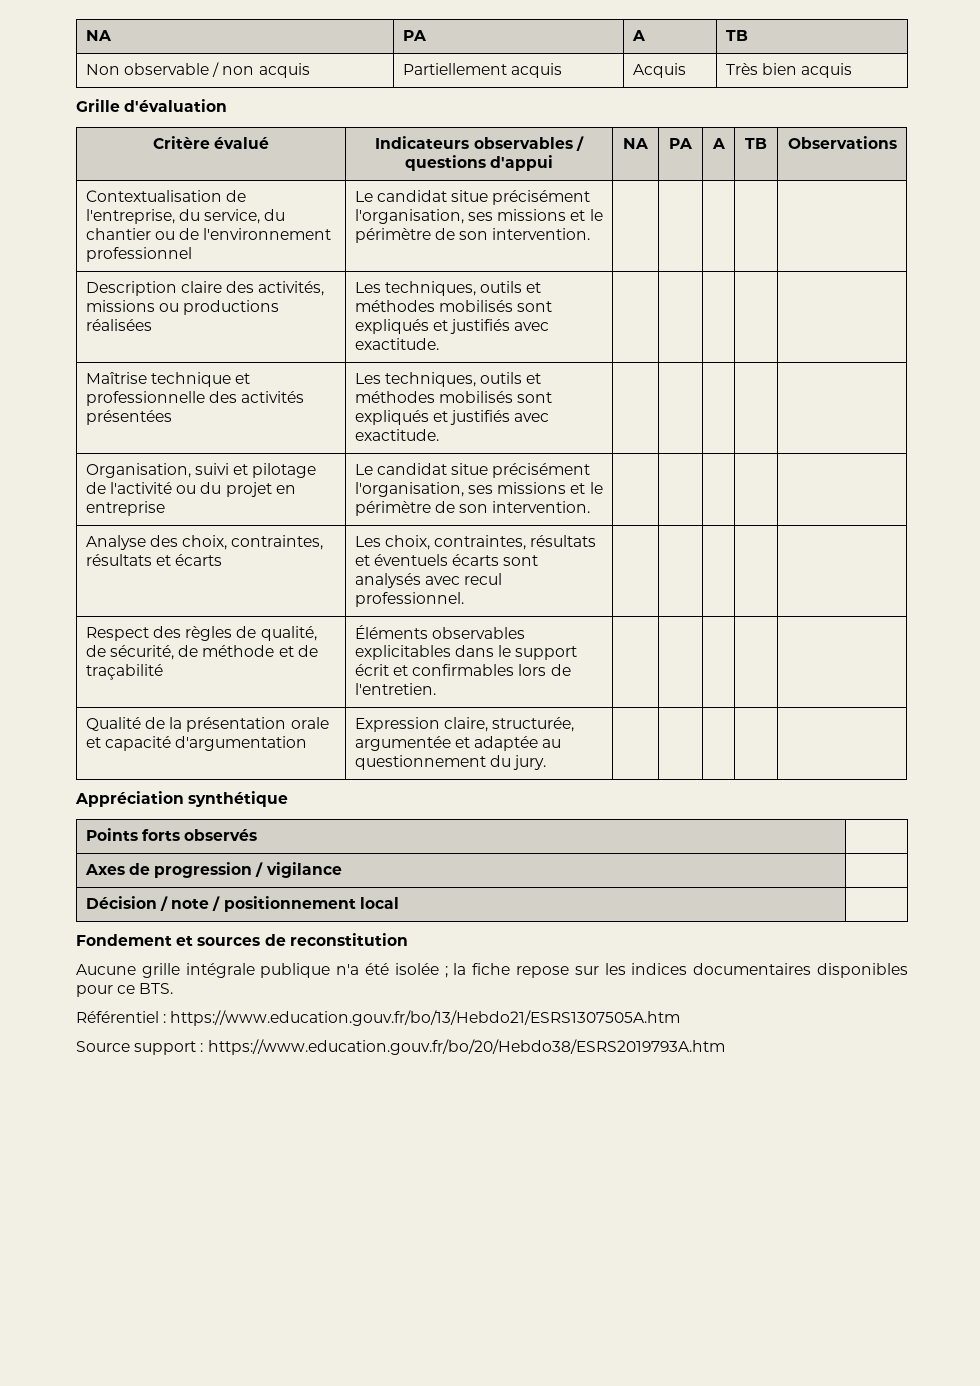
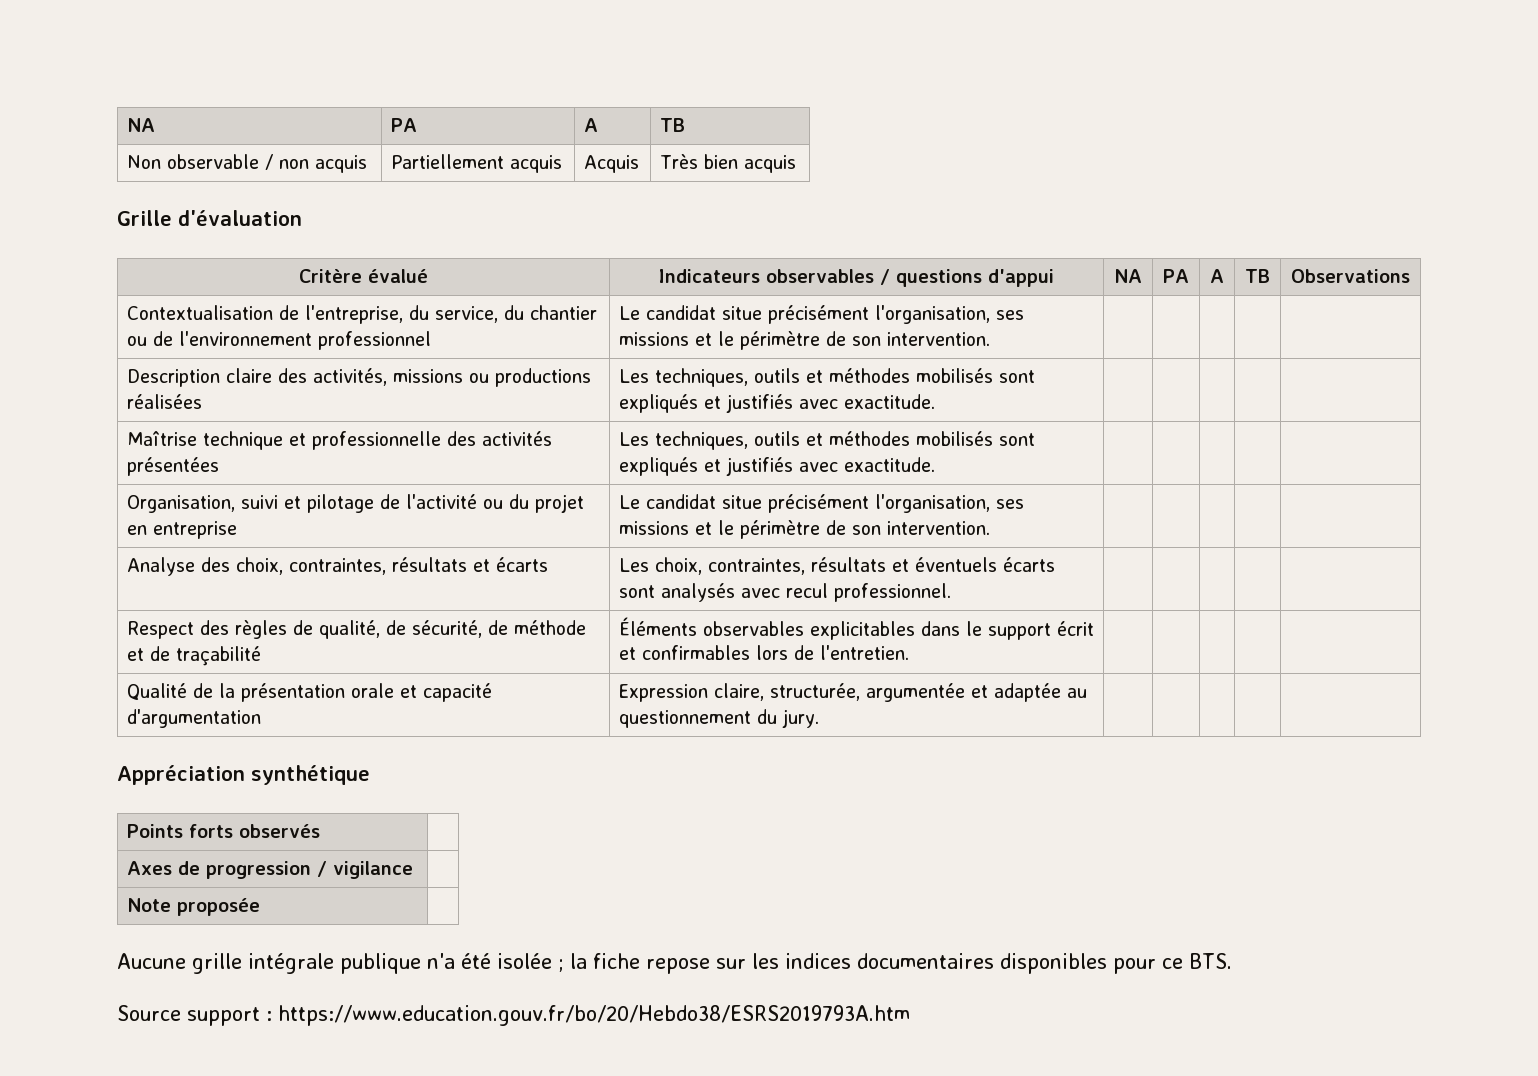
[85,896,399,912] [76,933,408,946] Décision / note / positionnement local | // Fondement et sources de reconstitution -> [126,898,260,916] Note proposée |
[76,1010,681,1026] // Référentiel : https://www.education.gouv.fr/bo/13/Hebdo21/ESRS1307505A.htm -> (1232, 961) none

